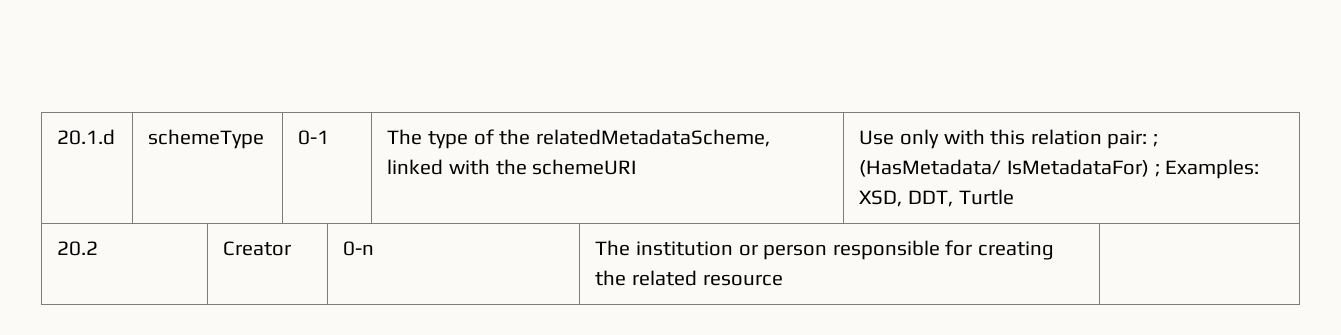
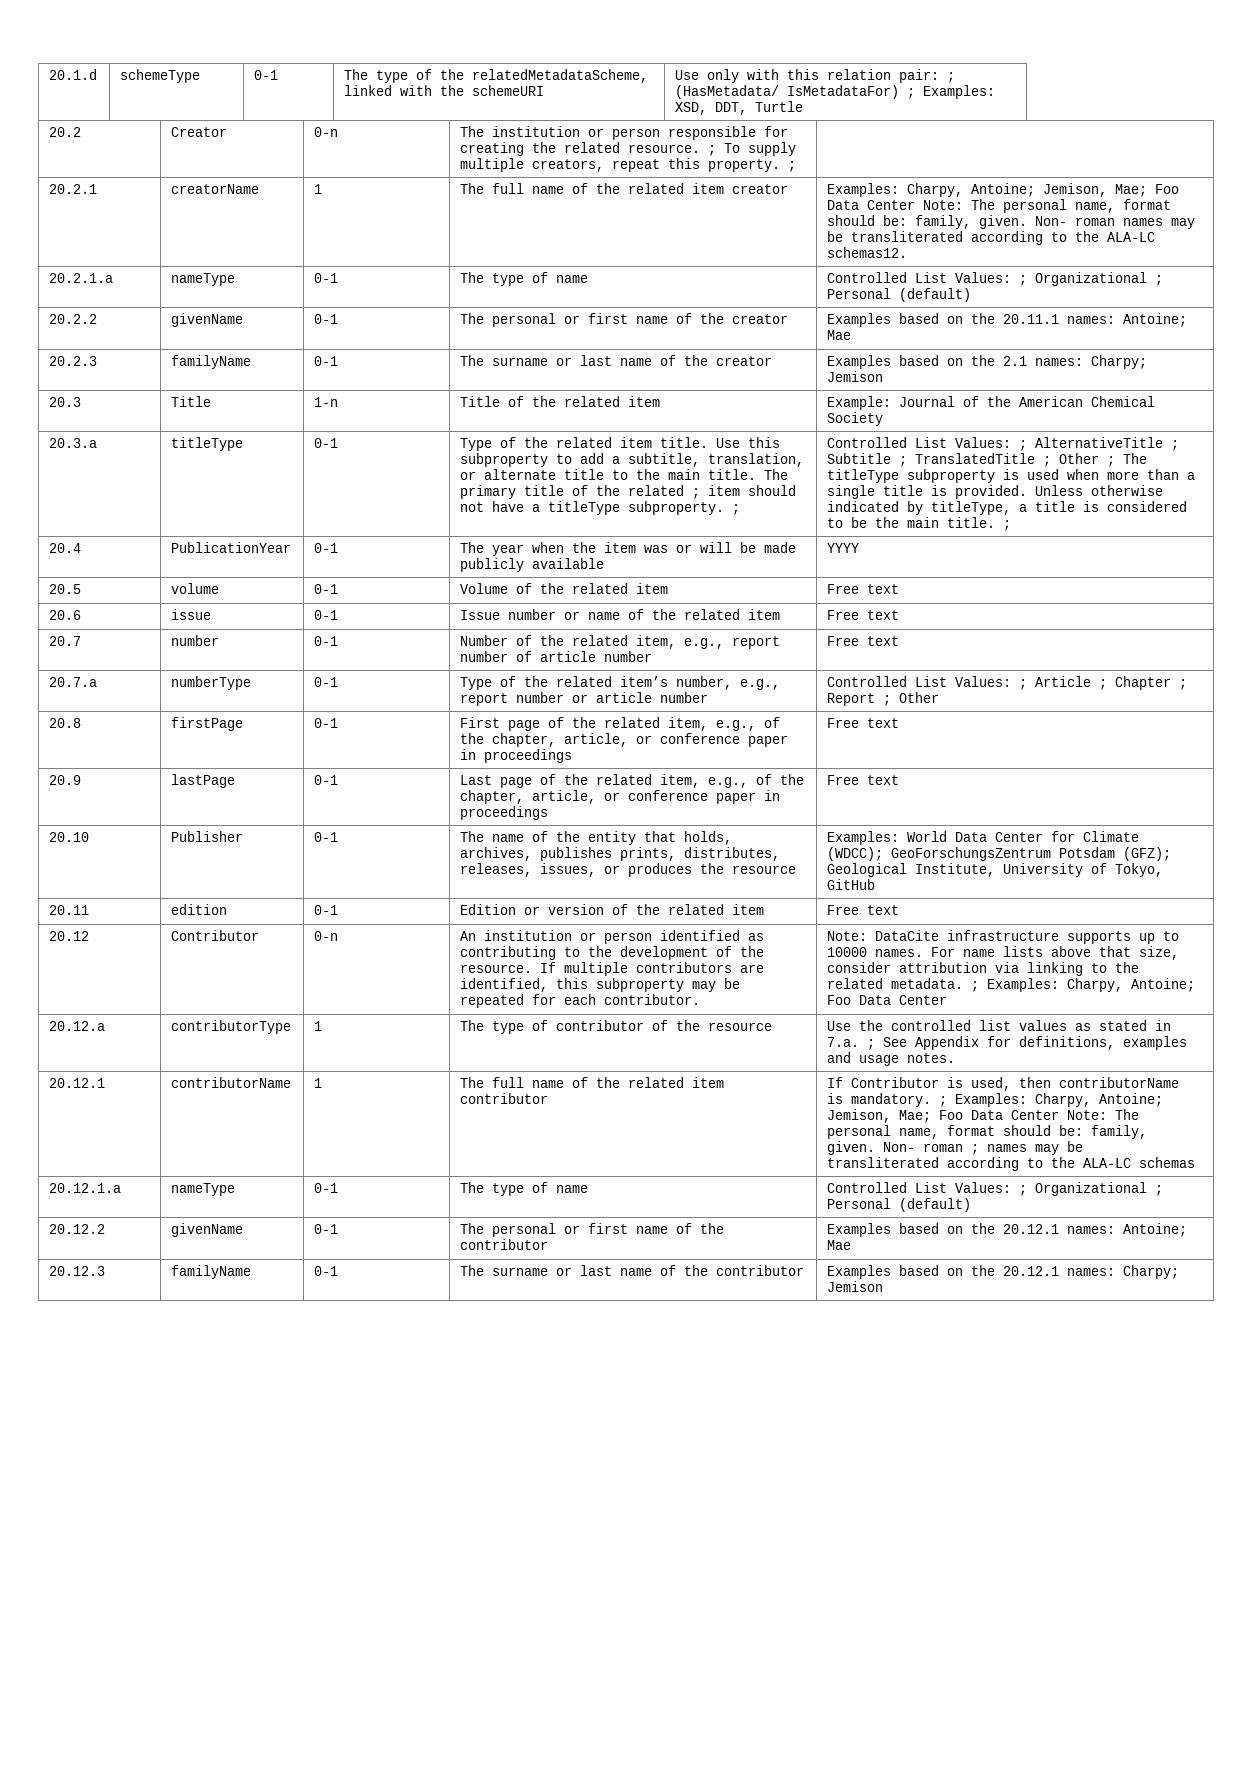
[702,274,783,286] resource | -> [628,142,797,156] [460,158,797,172] [49,184,98,194] [171,184,260,194] [314,184,323,194] [460,183,789,194] [827,183,1180,197] [827,199,1172,213] [827,215,1196,229] [827,231,1156,245] [827,247,908,258] [49,273,114,283] [171,273,236,286] [314,273,339,283] [460,272,589,286] [827,272,1164,286] [827,288,972,302] [49,314,98,324] [171,313,244,327] [314,314,339,324] [460,313,789,327] [827,313,1188,327] [827,330,852,340] [49,356,98,366] [171,355,252,369] [314,356,339,366] [460,355,773,366] [827,355,1148,369] [827,371,884,382] [49,397,82,407] [171,396,212,407] [314,397,339,407] [460,396,661,407] [827,396,1156,410] [827,412,884,426] [49,438,98,448] [171,437,244,451] [314,438,339,448] [460,437,781,451] [460,453,805,467] [460,469,789,480] [460,485,797,499] [460,501,741,515] [827,437,1180,451] [827,453,1148,467] [827,469,1196,483] [827,485,1164,499] [827,501,1188,515] [827,517,1012,531] [49,543,82,553] [171,542,292,553] [314,543,339,553] [460,542,797,556] [460,558,605,572] [827,543,860,553] [49,584,82,594] [171,583,220,594] [314,584,339,594] [460,583,669,594] [827,584,900,594] [49,610,82,620] [171,609,212,620] [314,610,339,620] [460,609,781,620] [827,610,900,620] [49,636,82,646] [171,635,220,646] [314,636,339,646] [460,635,781,649] [460,651,653,662] [827,636,900,646] [49,677,98,687] [171,676,252,690] [314,677,339,687] [460,676,781,690] [460,692,709,706] [827,676,1188,690] [827,692,940,706] [49,718,82,728] [171,717,244,731] [314,718,339,728] [460,717,781,731] [460,733,789,747] [460,749,573,763] [827,718,900,728] [49,775,82,785] [171,774,236,788] [314,775,339,785] [460,774,805,788] [460,790,781,804] [460,806,549,820] [827,775,900,785] [49,832,90,842] [171,831,244,842] [314,832,339,842] [460,831,733,845] [460,847,781,861] [460,863,797,877] [827,831,1140,845] [827,847,1172,861] [827,863,1164,877] [827,879,876,890] [49,905,90,915] [171,904,228,915] [314,905,339,915] [460,904,765,915] [827,905,900,915] [49,931,90,941] [171,930,260,941] [314,931,339,941] [460,930,765,944] [460,946,765,960] [460,962,765,976] [460,978,741,992] [460,994,701,1008] [827,930,1180,944] [827,946,1180,960] [827,962,1140,976] [827,978,1196,992] [827,995,948,1005] [49,1021,106,1031] [171,1020,292,1034] [314,1021,323,1031] [460,1020,773,1034] [827,1020,1172,1031] [827,1036,1188,1050] [827,1052,956,1066] [49,1078,106,1088] [171,1077,292,1088] [314,1078,323,1088] [460,1077,725,1088] [460,1093,549,1104] [827,1077,1180,1091] [827,1093,1164,1107] [827,1109,1140,1123] [827,1125,1148,1139] [827,1141,1084,1155] [827,1157,1196,1171] [49,1183,122,1193] [171,1183,236,1196] [314,1183,339,1193] [460,1182,589,1196] [827,1182,1164,1196] [827,1198,972,1212] [49,1224,106,1234] [171,1223,244,1237] [314,1224,339,1234] [460,1223,725,1237] [460,1239,549,1250] [827,1223,1188,1237] [827,1240,852,1250] [49,1266,106,1276] [171,1265,252,1279] [314,1266,339,1276] [460,1265,805,1276] [827,1265,1180,1279] [827,1281,884,1292] resource. ; To supply multiple creators, repeat this property. ; | // 20.2.1 | creatorName | 1 | The full name of the related item creator | Examples: Charpy, Antoine; Jemison, Mae; Foo Data Center Note: The personal name, format should be: family, given. Non- roman names may be transliterated according to the ALA-LC schemas12. // 20.2.1.a | nameType | 0-1 | The type of name | Controlled List Values: ; Organizational ; Personal (default) // 20.2.2 | givenName | 0-1 | The personal or first name of the creator | Examples based on the 20.11.1 names: Antoine; Mae // 20.2.3 | familyName | 0-1 | The surname or last name of the creator | Examples based on the 2.1 names: Charpy; Jemison // 20.3 | Title | 1-n | Title of the related item | Example: Journal of the American Chemical Society // 20.3.a | titleType | 0-1 | Type of the related item title. Use this subproperty to add a subtitle, translation, or alternate title to the main title. The primary title of the related ; item should not have a titleType subproperty. ; | Controlled List Values: ; AlternativeTitle ; Subtitle ; TranslatedTitle ; Other ; The titleType subproperty is used when more than a single title is provided. Unless otherwise indicated by titleType, a title is considered to be the main title. ; // 20.4 | PublicationYear | 0-1 | The year when the item was or will be made publicly available | YYYY // 20.5 | volume | 0-1 | Volume of the related item | Free text // 20.6 | issue | 0-1 | Issue number or name of the related item | Free text // 20.7 | number | 0-1 | Number of the related item, e.g., report number of article number | Free text // 20.7.a | numberType | 0-1 | Type of the related item’s number, e.g., report number or article number | Controlled List Values: ; Article ; Chapter ; Report ; Other // 20.8 | firstPage | 0-1 | First page of the related item, e.g., of the chapter, article, or conference paper in proceedings | Free text // 20.9 | lastPage | 0-1 | Last page of the related item, e.g., of the chapter, article, or conference paper in proceedings | Free text // 20.10 | Publisher | 0-1 | The name of the entity that holds, archives, publishes prints, distributes, releases, issues, or produces the resource | Examples: World Data Center for Climate (WDCC); GeoForschungsZentrum Potsdam (GFZ); Geological Institute, University of Tokyo, GitHub // 20.11 | edition | 0-1 | Edition or version of the related item | Free text // 20.12 | Contributor | 0-n | An institution or person identified as contributing to the development of the resource. If multiple contributors are identified, this subproperty may be repeated for each contributor. | Note: DataCite infrastructure supports up to 10000 names. For name lists above that size, consider attribution via linking to the related metadata. ; Examples: Charpy, Antoine; Foo Data Center // 20.12.a | contributorType | 1 | The type of contributor of the resource | Use the controlled list values as stated in 7.a. ; See Appendix for definitions, examples and usage notes. // 20.12.1 | contributorName | 1 | The full name of the related item contributor | If Contributor is used, then contributorName is mandatory. ; Examples: Charpy, Antoine; Jemison, Mae; Foo Data Center Note: The personal name, format should be: family, given. Non- roman ; names may be transliterated according to the ALA-LC schemas // 20.12.1.a | nameType | 0-1 | The type of name | Controlled List Values: ; Organizational ; Personal (default) // 20.12.2 | givenName | 0-1 | The personal or first name of the contributor | Examples based on the 20.12.1 names: Antoine; Mae // 20.12.3 | familyName | 0-1 | The surname or last name of the contributor | Examples based on the 20.12.1 names: Charpy; Jemison

